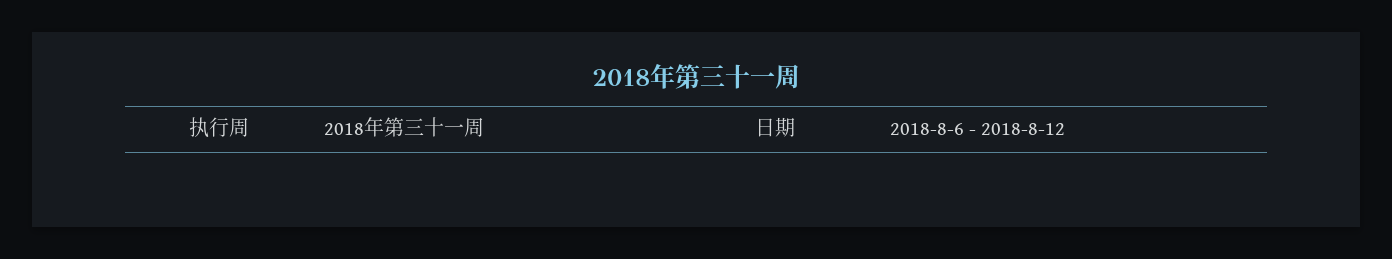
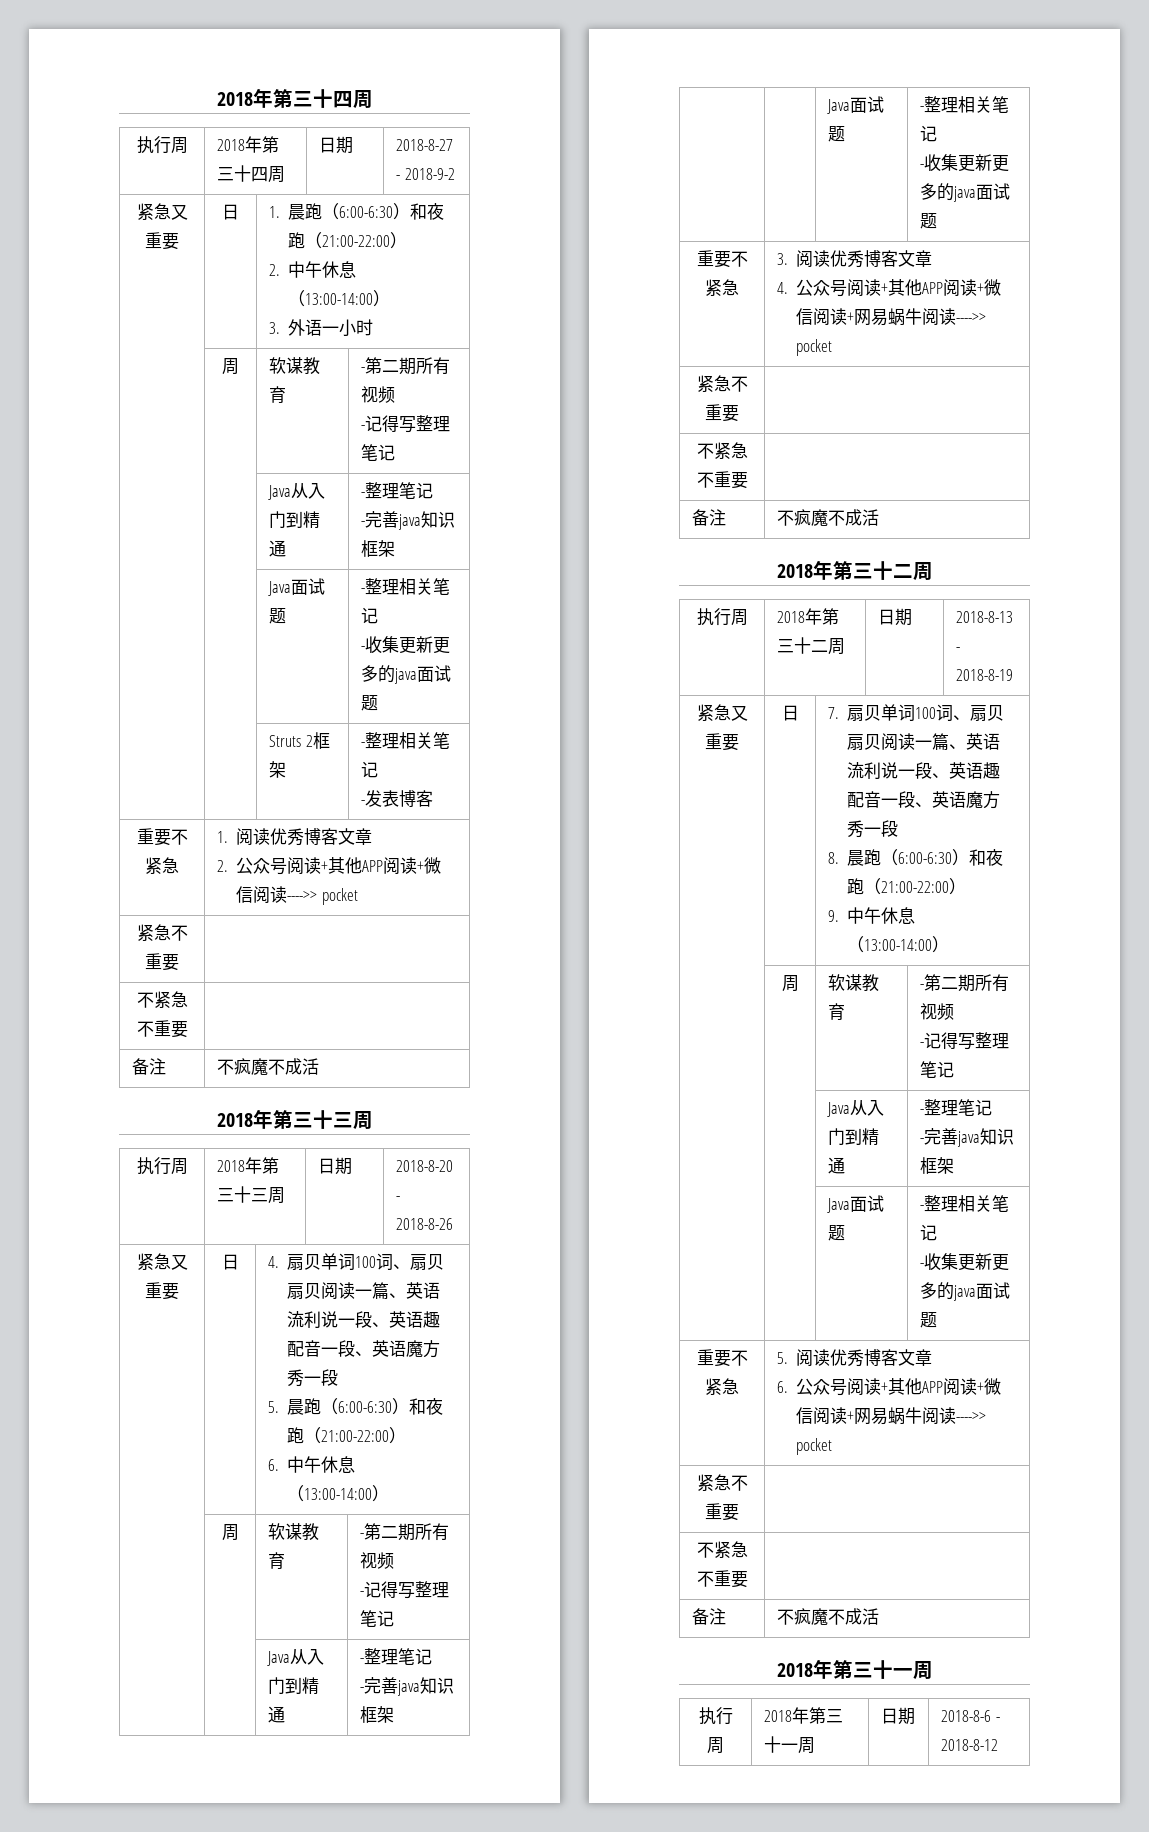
[592,63,750,89] 2018年第三十 -> [216,88,373,109] [136,136,188,154] [216,136,279,153] [216,165,285,183] [318,136,353,154] [395,139,453,151] [395,168,455,180] [136,203,188,220] [145,232,179,250] [222,204,239,220] [268,203,445,220] [288,232,408,249] [268,261,357,278] [288,290,391,307] [268,319,374,337] [222,358,239,375] [268,357,320,375] [268,386,286,403] [360,357,450,375] [360,386,395,403] [360,415,450,433] [360,444,395,461] [267,483,325,500] [268,511,320,528] [268,540,286,557] [360,482,433,499] [360,511,455,530] [360,540,395,557] [267,578,325,596] [268,608,286,624] [360,578,450,595] [360,607,378,624] [360,636,450,654] [360,665,451,684] [360,695,378,711] [268,732,330,749] [268,761,286,778] [360,732,450,749] [360,761,378,778] [360,790,433,807] [136,828,188,846] [145,857,179,874] [216,828,373,846] [216,857,442,875] [236,886,359,905] [136,924,188,941] [145,953,179,971] [136,991,188,1008] [136,1020,188,1038] [131,1058,166,1075] [216,1058,319,1075] [216,1109,373,1130] [136,1157,188,1175] [216,1157,279,1174] [216,1186,285,1204] [317,1157,352,1175] [395,1160,453,1172] [395,1196,400,1201] [395,1218,453,1230] [136,1253,188,1270] [145,1282,179,1300] [221,1254,239,1270] [267,1253,445,1270] [287,1282,441,1299] [287,1311,441,1328] [287,1340,441,1358] [287,1369,339,1387] [267,1398,444,1415] [287,1427,407,1444] [267,1456,356,1473] [287,1485,390,1502] [221,1524,239,1541] [267,1523,319,1541] [267,1552,285,1569] [359,1523,449,1541] [359,1552,394,1569] [359,1581,449,1599] [359,1610,394,1627] [266,1649,324,1666] [267,1677,319,1694] [267,1706,285,1723] [359,1648,432,1665] [359,1677,454,1696] [359,1706,394,1723] [826,96,884,114] [827,126,845,142] [919,96,1009,113] [919,125,937,142] [919,154,1009,172] [919,183,1010,202] [919,213,937,229] [696,250,748,268] [705,279,739,296] [776,250,933,268] [776,279,1002,297] [796,308,987,326] [796,339,833,356] [696,375,748,392] [705,404,739,422] [696,442,748,459] [696,471,748,489] [691,509,726,526] [776,509,879,526] [776,560,933,581] [696,608,748,626] [776,608,839,625] [776,637,845,655] [877,608,912,626] [955,611,1013,623] [955,647,960,652] [955,669,1013,681] [696,704,748,721] [705,733,739,751] [781,705,799,721] [827,704,1005,721] [847,733,1001,750] [847,762,1001,779] [847,791,1001,809] [847,820,899,838] [827,849,1004,866] [847,878,967,895] [827,907,916,924] [847,936,950,953] [781,975,799,992] [827,974,879,992] [827,1003,845,1020] [919,974,1009,992] [919,1003,954,1020] [919,1032,1009,1050] [919,1061,954,1078] [826,1100,884,1117] [827,1128,879,1145] [827,1157,845,1174] [919,1099,992,1116] [919,1128,1014,1147] [919,1157,954,1174] [826,1195,884,1213] [827,1225,845,1241] [919,1195,1009,1212] [919,1224,937,1241] [919,1253,1009,1271] [919,1282,1010,1301] [919,1312,937,1328] [696,1349,748,1367] [705,1378,739,1395] [776,1349,933,1367] [776,1378,1002,1396] [796,1407,987,1425] [796,1438,833,1455] [696,1474,748,1491] [705,1503,739,1521] [696,1541,748,1558] [696,1570,748,1588] [691,1608,726,1625] [776,1608,879,1625] [776,1659,893,1679] 2018年第三十四周 // 执行周 | 2018年第三十四周 | 日期 | 2018-8-27 - 2018-9-2 // 紧急又重要 | 日 | 1.晨跑（6:00-6:30）和夜跑（21:00-22:00） // 2.中午休息（13:00-14:00） // 3.外语一小时 // | 周 | 软谋教育 | -第二期所有视频 // -记得写整理笔记 // | | Java从入门到精通 | -整理笔记 // -完善java知识框架 // | | Java面试题 | -整理相关笔记 // -收集更新更多的java面试题 // | | Struts 2框架 | -整理相关笔记 // -发表博客 // 重要不紧急 | 1.阅读优秀博客文章 // 2.公众号阅读+其他APP阅读+微信阅读---->> pocket // 紧急不重要 | // 不紧急不重要 | // 备注 | 不疯魔不成活 // 2018年第三十三周 // 执行周 | 2018年第三十三周 | 日期 | 2018-8-20 - 2018-8-26 // 紧急又重要 | 日 | 4.扇贝单词100词、扇贝扇贝阅读一篇、英语流利说一段、英语趣配音一段、英语魔方秀一段 // 5.晨跑（6:00-6:30）和夜跑（21:00-22:00） // 6.中午休息（13:00-14:00） // | 周 | 软谋教育 | -第二期所有视频 // -记得写整理笔记 // | | Java从入门到精通 | -整理笔记 // -完善java知识框架 // | | Java面试题 | -整理相关笔记 // -收集更新更多的java面试题 // 重要不紧急 | 3.阅读优秀博客文章 // 4.公众号阅读+其他APP阅读+微信阅读+网易蜗牛阅读---->> pocket // 紧急不重要 | // 不紧急不重要 | // 备注 | 不疯魔不成活 // 2018年第三十二周 // 执行周 | 2018年第三十二周 | 日期 | 2018-8-13 - 2018-8-19 // 紧急又重要 | 日 | 7.扇贝单词100词、扇贝扇贝阅读一篇、英语流利说一段、英语趣配音一段、英语魔方秀一段 // 8.晨跑（6:00-6:30）和夜跑（21:00-22:00） // 9.中午休息（13:00-14:00） // | 周 | 软谋教育 | -第二期所有视频 // -记得写整理笔记 // | | Java从入门到精通 | -整理笔记 // -完善java知识框架 // | | Java面试题 | -整理相关笔记 // -收集更新更多的java面试题 // 重要不紧急 | 5.阅读优秀博客文章 // 6.公众号阅读+其他APP阅读+微信阅读+网易蜗牛阅读---->> pocket // 紧急不重要 | // 不紧急不重要 | // 备注 | 不疯魔不成活 // 2018年第三十

